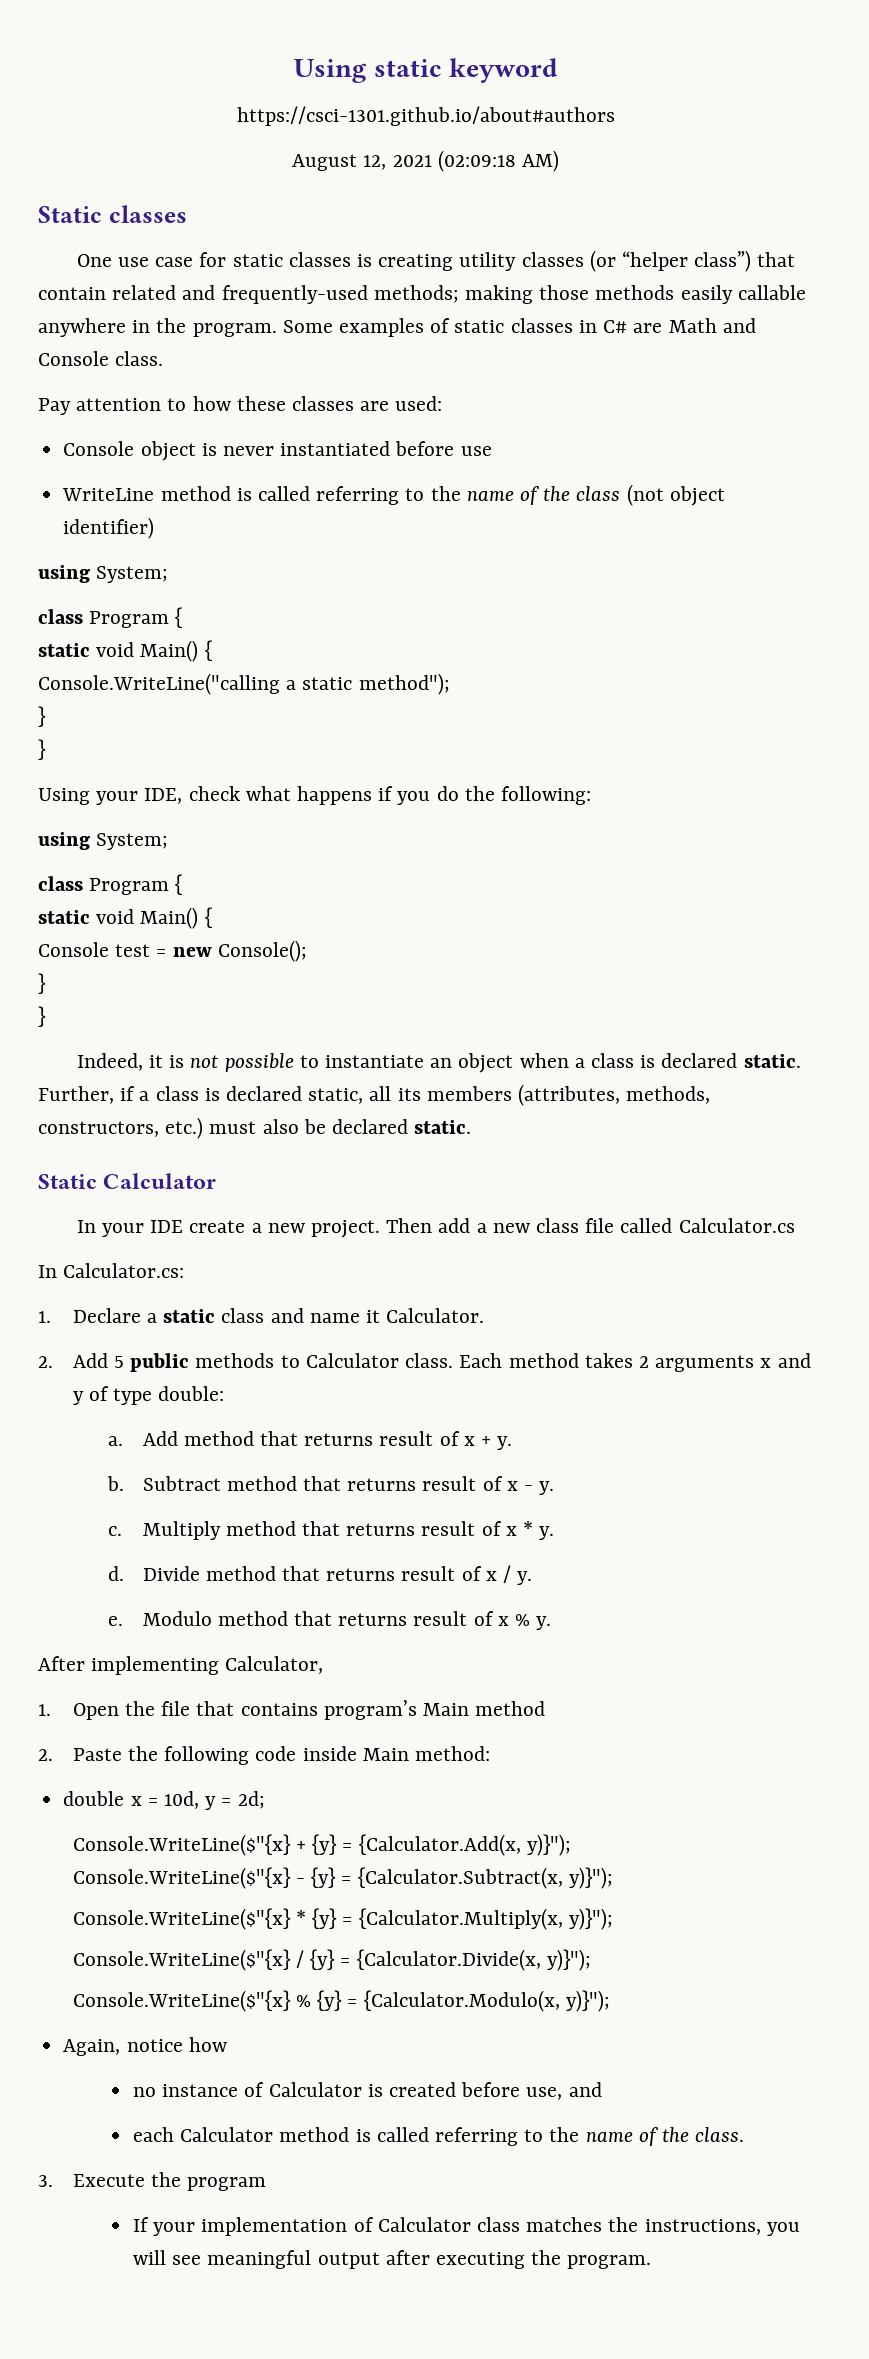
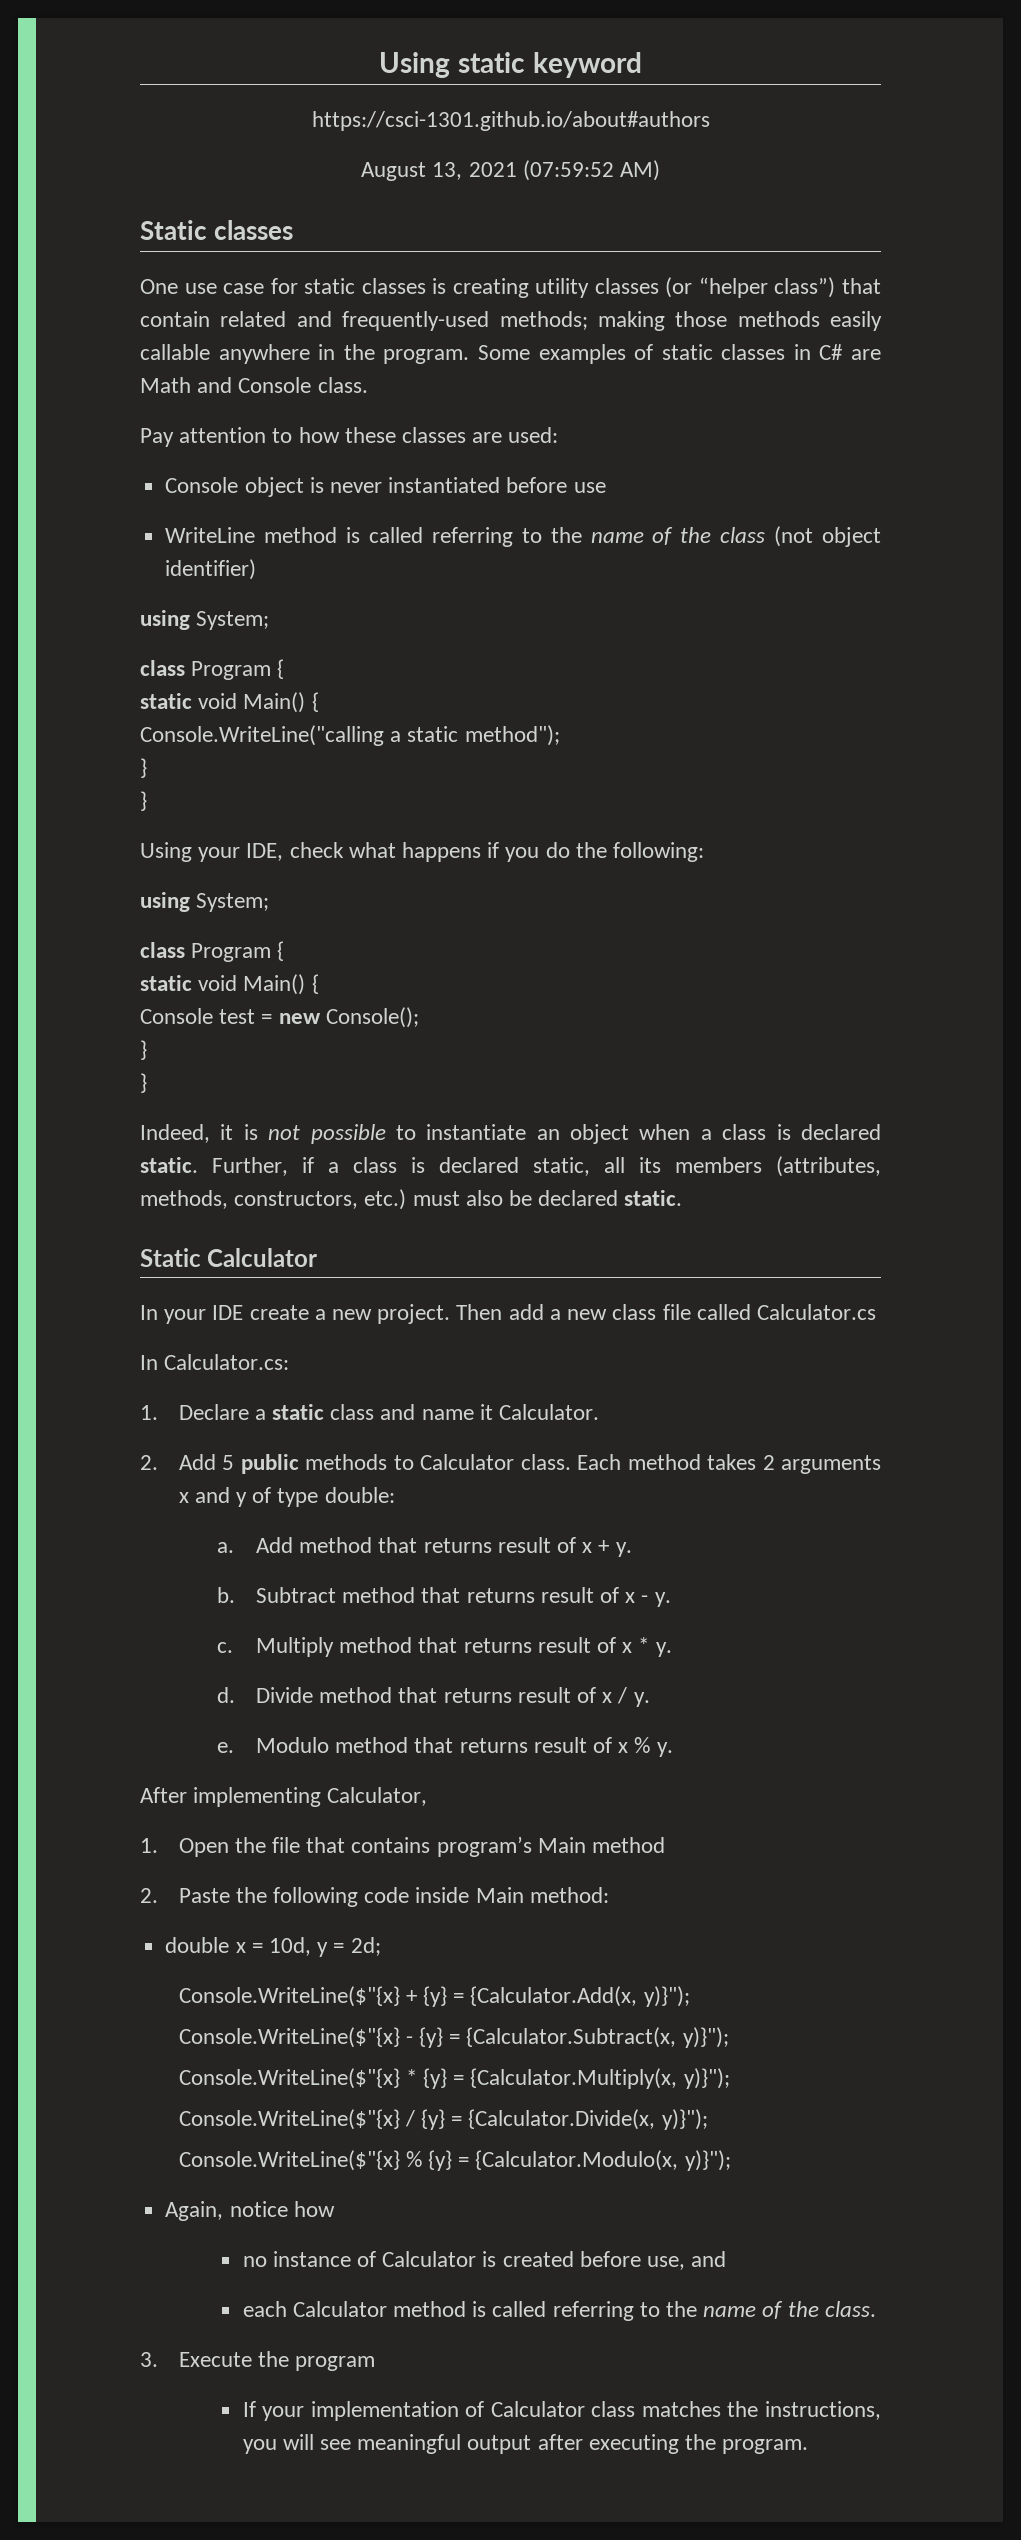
[363,150,516,172] 12, 2021 (02:09:18 -> [432,160,614,181] 13, 2021 (07:59:52

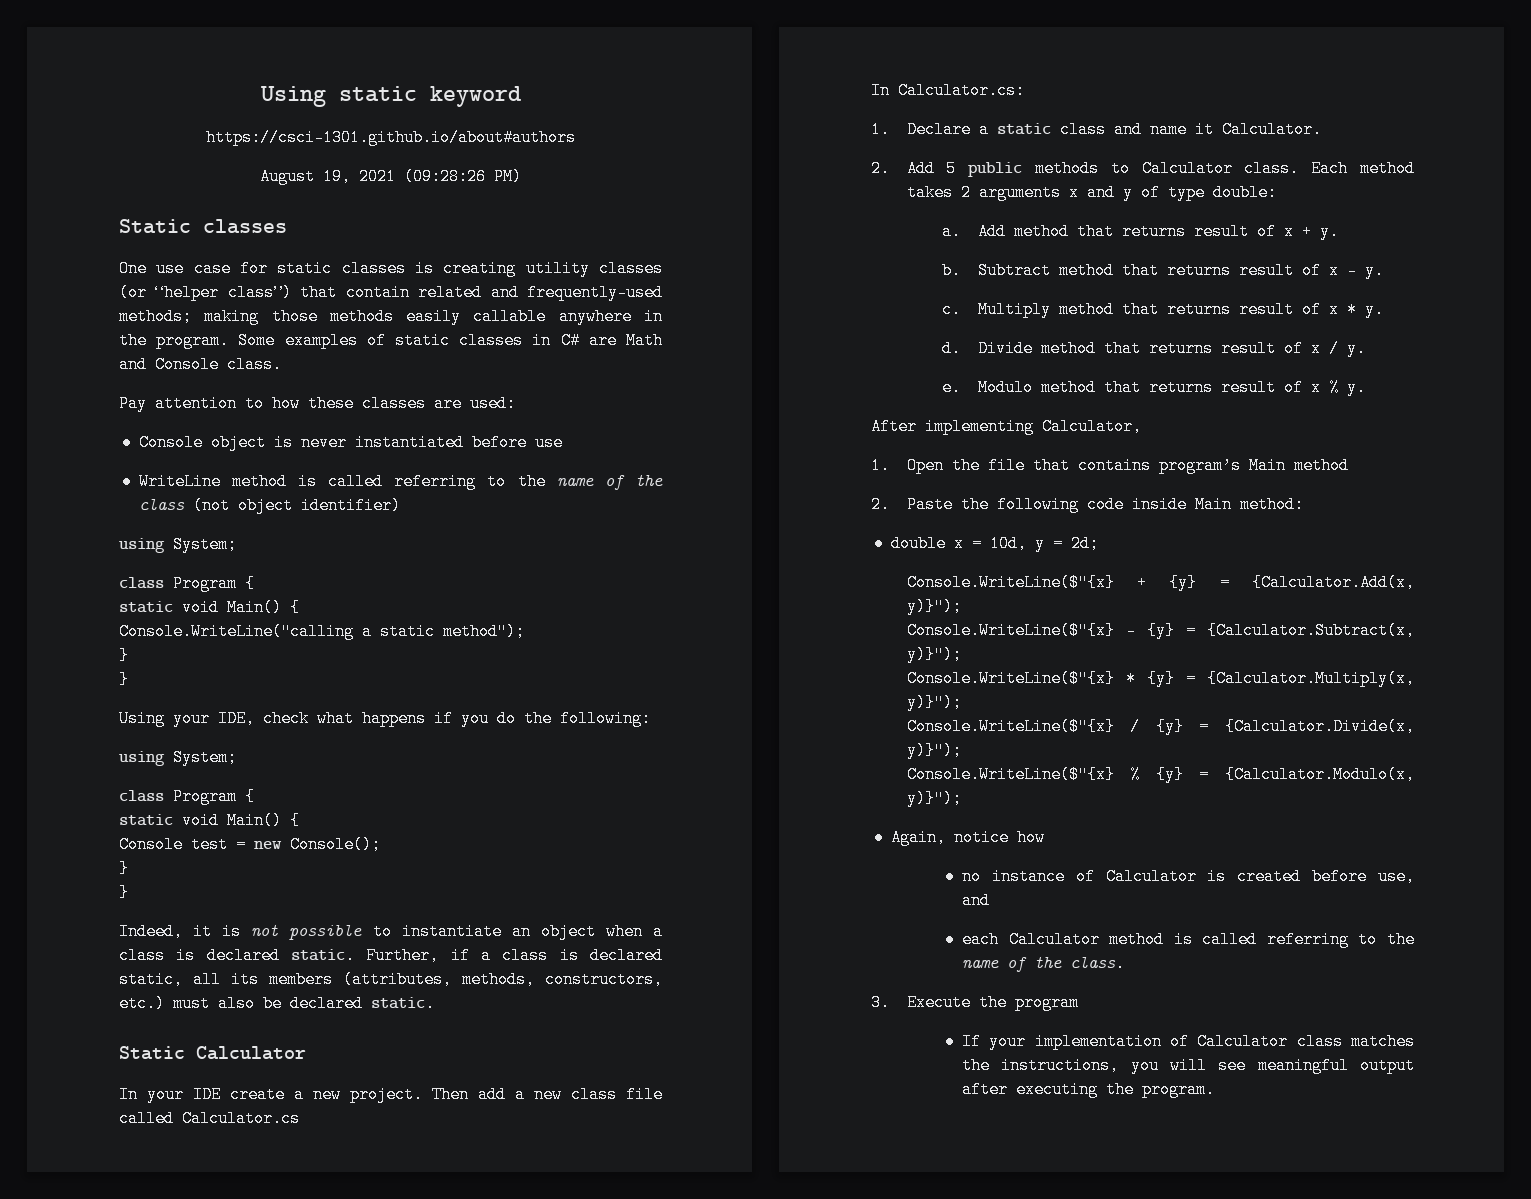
[432,160,660,181] 13, 2021 (07:59:52 AM) -> [323,168,522,185] 19, 2021 (09:28:26 PM)

